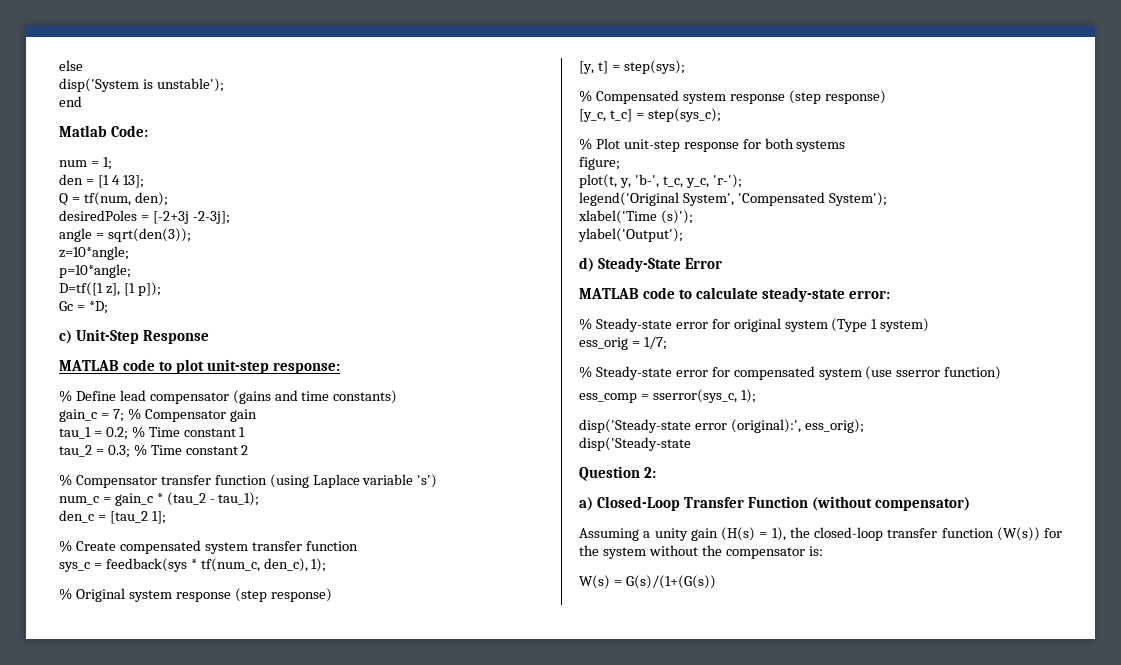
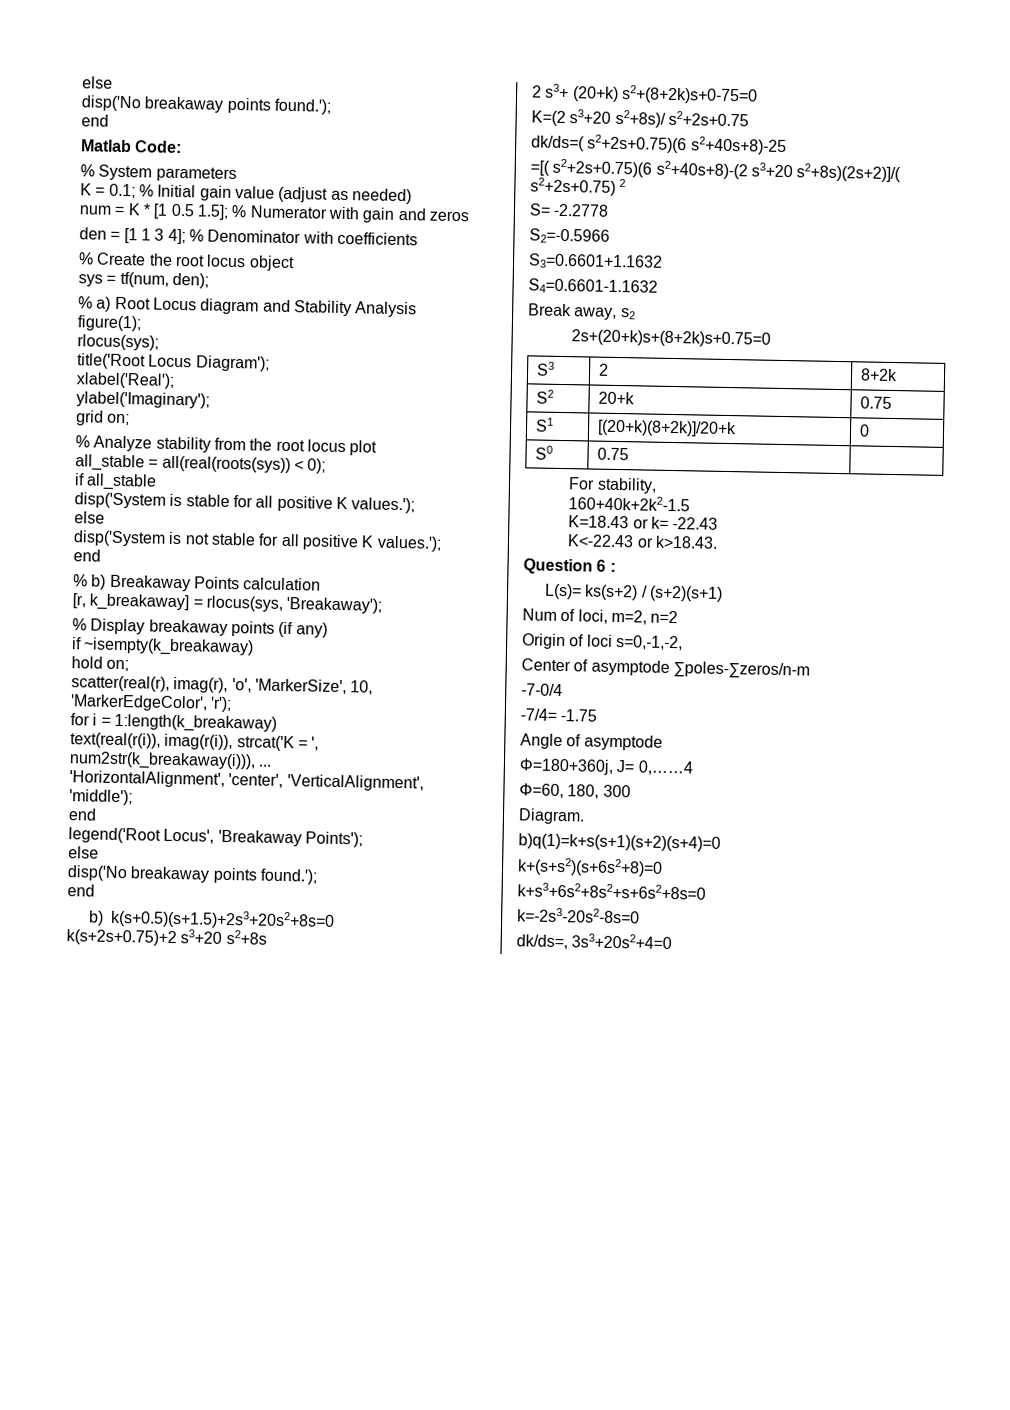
[59,60,83,71] [59,78,224,92] else // disp('System is unstable'); -> [82,76,113,89] [81,95,331,115] else // disp('No breakaway points found.');
[59,157,112,170] [59,174,144,188] [59,192,168,206] [59,210,230,224] [59,228,191,242] [59,246,129,260] [59,264,131,278] [59,282,161,296] [59,301,108,314] [59,329,209,344] [59,359,340,374] [59,390,398,404] [59,408,257,422] [59,426,246,440] [59,444,249,458] [59,474,438,488] [59,492,260,506] [59,510,166,524] [59,540,358,554] [59,558,327,572] [59,588,332,602] [579,60,685,74] [579,90,886,104] [579,108,721,122] [579,138,846,152] [579,157,620,170] [579,174,742,188] [579,192,887,206] [578,210,693,224] [578,228,683,242] [579,257,722,272] [579,287,890,302] [579,318,930,332] [579,336,667,350] [579,366,1002,380] [579,389,756,403] [579,419,864,433] [579,437,691,451] [579,466,656,481] [579,496,970,511] [579,527,1062,541] [579,545,823,559] [579,575,716,589] num = 1; // den = [1 4 13]; // Q = tf(num, den); // desiredPoles = [-2+3j -2-3j]; // angle = sqrt(den(3)); // z=10*angle; // p=10*angle; // D=tf([1 z], [1 p]); // Gc = *D; // c) Unit-Step Response // MATLAB code to plot unit-step response: // % Define lead compensator (gains and time constants) // gain_c = 7; % Compensator gain // tau_1 = 0.2; % Time constant 1 // tau_2 = 0.3; % Time constant 2 // % Compensator transfer function (using Laplace variable 's') // num_c = gain_c * (tau_2 - tau_1); // den_c = [tau_2 1]; // % Create compensated system transfer function // sys_c = feedback(sys * tf(num_c, den_c), 1); // % Original system response (step response) // [y, t] = step(sys); // % Compensated system response (step response) // [y_c, t_c] = step(sys_c); // % Plot unit-step response for both systems // figure; // plot(t, y, 'b-', t_c, y_c, 'r-'); // legend('Original System', 'Compensated System'); // xlabel('Time (s)'); // ylabel('Output'); // d) Steady-State Error // MATLAB code to calculate steady-state error: // % Steady-state error for original system (Type 1 system) // ess_orig = 1/7; // % Steady-state error for compensated system (use sserror function) // ess_comp = sserror(sys_c, 1); // disp('Steady-state error (original):', ess_orig); // disp('Steady-state // Question 2: // a) Closed-Loop Transfer Function (without compensator) // Assuming a unity gain (H(s) = 1), the closed-loop transfer function (W(s)) for the system without the compensator is: // W(s) = G(s)/(1+(G(s)) -> [80,164,237,183] [80,183,412,205] [79,203,469,223] [79,227,418,246] [78,252,295,272] [78,271,209,289] [78,296,418,318] [77,315,141,332] [77,334,159,351] [77,353,270,372] [76,372,174,389] [76,391,210,409] [76,410,131,426] [75,435,378,456] [75,454,327,474] [74,473,158,491] [74,492,416,514] [74,511,105,524] [73,530,442,552] [73,549,101,562] [73,574,322,592] [72,593,383,614] [72,618,328,638] [71,637,255,657] [71,656,130,672] [71,675,374,695] [70,694,233,713] [70,713,277,733] [70,732,320,752] [69,751,272,771] [69,770,424,792] [69,789,133,806] [68,808,97,821] [68,827,363,848] [68,846,99,859] [67,865,317,885] [67,884,95,897] [88,908,336,930] [66,929,267,947] [532,83,758,105] [531,109,749,128] [531,134,787,156] [530,158,902,183] [530,177,627,196] [529,203,610,217] [529,228,610,244] [528,253,663,270] [528,278,658,295] [528,303,636,320] [571,329,772,348] [535,361,555,376] [597,363,609,376] [859,368,898,382] [535,389,554,404] [597,391,635,405] [859,396,892,409] [534,417,554,432] [596,419,737,438] [858,424,870,437] [534,445,553,460] [596,447,629,461] [568,477,657,494] [568,495,691,512] [568,515,719,530] [567,534,718,549] [523,558,616,575] [544,583,724,602] [522,608,679,625] [522,633,683,651] [521,658,810,680] [521,683,563,697] [520,708,598,722] [520,733,663,751] [519,758,694,776] [519,783,631,799] [518,808,585,825] [518,833,721,852] [517,857,663,877] [517,882,706,900] [517,907,640,924] [516,933,673,950] % System parameters // K = 0.1; % Initial gain value (adjust as needed) // num = K * [1 0.5 1.5]; % Numerator with gain and zeros // den = [1 1 3 4]; % Denominator with coefficients // % Create the root locus object // sys = tf(num, den); // % a) Root Locus diagram and Stability Analysis // figure(1); // rlocus(sys); // title('Root Locus Diagram'); // xlabel('Real'); // ylabel('Imaginary'); // grid on; // % Analyze stability from the root locus plot // all_stable = all(real(roots(sys)) < 0); // if all_stable // disp('System is stable for all positive K values.'); // else // disp('System is not stable for all positive K values.'); // end // % b) Breakaway Points calculation // [r, k_breakaway] = rlocus(sys, 'Breakaway'); // % Display breakaway points (if any) // if ~isempty(k_breakaway) // hold on; // scatter(real(r), imag(r), 'o', 'MarkerSize', 10, 'MarkerEdgeColor', 'r'); // for i = 1:length(k_breakaway) // text(real(r(i)), imag(r(i)), strcat('K = ', num2str(k_breakaway(i))), ... // 'HorizontalAlignment', 'center', 'VerticalAlignment', 'middle'); // end // legend('Root Locus', 'Breakaway Points'); // else // disp('No breakaway points found.'); // end // b) k(s+0.5)(s+1.5)+2s3+20s2+8s=0 // k(s+2s+0.75)+2 s3+20 s2+8s // 2 s3+ (20+k) s2+(8+2k)s+0-75=0 // K=(2 s3+20 s2+8s)/ s2+2s+0.75 // dk/ds=( s2+2s+0.75)(6 s2+40s+8)-25 // =[( s2+2s+0.75)(6 s2+40s+8)-(2 s3+20 s2+8s)(2s+2)]/( s2+2s+0.75) 2 // S= -2.2778 // S2=-0.5966 // S3=0.6601+1.1632 // S4=0.6601-1.1632 // Break away, s2 // 2s+(20+k)s+(8+2k)s+0.75=0 // S3 | 2 | 8+2k // S2 | 20+k | 0.75 // S1 | [(20+k)(8+2k)]/20+k | 0 // S0 | 0.75 | // For stability, // 160+40k+2k2-1.5 // K=18.43 or k= -22.43 // K<-22.43 or k>18.43. // Question 6 : // L(s)= ks(s+2) / (s+2)(s+1) // Num of loci, m=2, n=2 // Origin of loci s=0,-1,-2, // Center of asymptode ∑poles-∑zeros/n-m // -7-0/4 // -7/4= -1.75 // Angle of asymptode // Φ=180+360j, J= 0,……4 // Φ=60, 180, 300 // Diagram. // b)q(1)=k+s(s+1)(s+2)(s+4)=0 // k+(s+s2)(s+6s2+8)=0 // k+s3+6s2+8s2+s+6s2+8s=0 // k=-2s3-20s2-8s=0 // dk/ds=, 3s3+20s2+4=0

